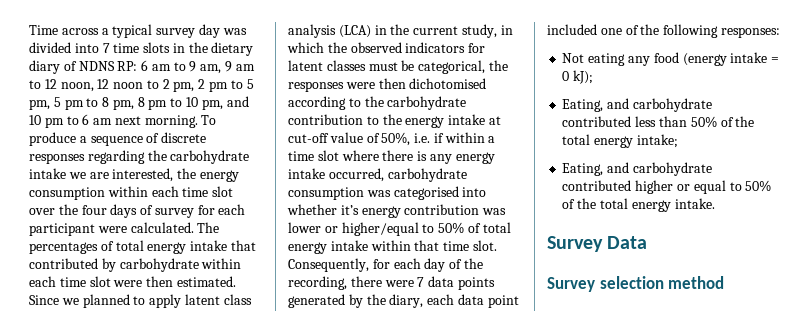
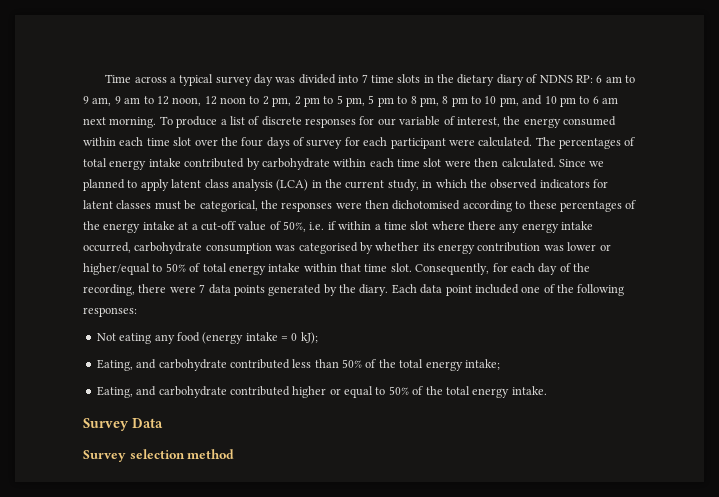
[90,136,143,146] sequence -> [229,116,245,125] list
[87,150,250,164] [29,168,239,182] [29,187,105,200] regarding the carbohydrate intake we are interested, the energy consumption -> [359,116,616,128] for our variable of interest, the energy consumed
[230,240,256,251] that -> (181, 162) none
[176,276,236,287] estimated. -> [501,158,556,168] calculated.
[364,96,467,110] [288,114,379,125] the carbohydrate contribution to -> [528,200,637,212] these percentages of
(501, 120) none -> [191,224,198,230] a
[417,151,428,161] is -> (496, 225) none
[462,187,487,197] [287,204,359,215] into whether it’s -> [359,242,435,254] by whether its
[389,294,455,308] diary, each -> [359,284,417,296] diary. Each

